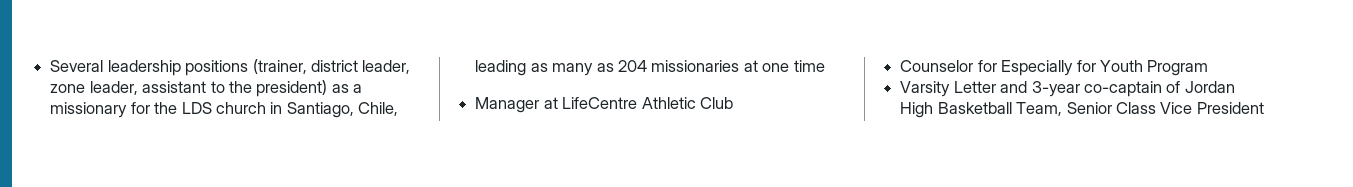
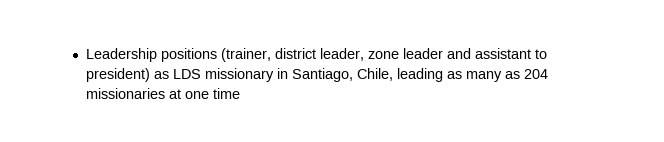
[50,60,181,76] Several leadership -> [85,48,157,62] Leadership
[89,81,138,95] leader, -> [402,48,471,59] leader and
[228,81,252,93] the -> (547, 54) none
[353,84,363,93] [50,102,266,118] a missionary for the LDS church -> [172,68,274,82] LDS missionary
[475,97,733,113] [900,60,1209,76] [900,81,1235,97] [900,102,1264,118] // Manager at LifeCentre Athletic Club // Counselor for Especially for Youth Program // Varsity Letter and 3-year co-captain of Jordan High Basketball Team, Senior Class Vice President -> (240, 93) none

